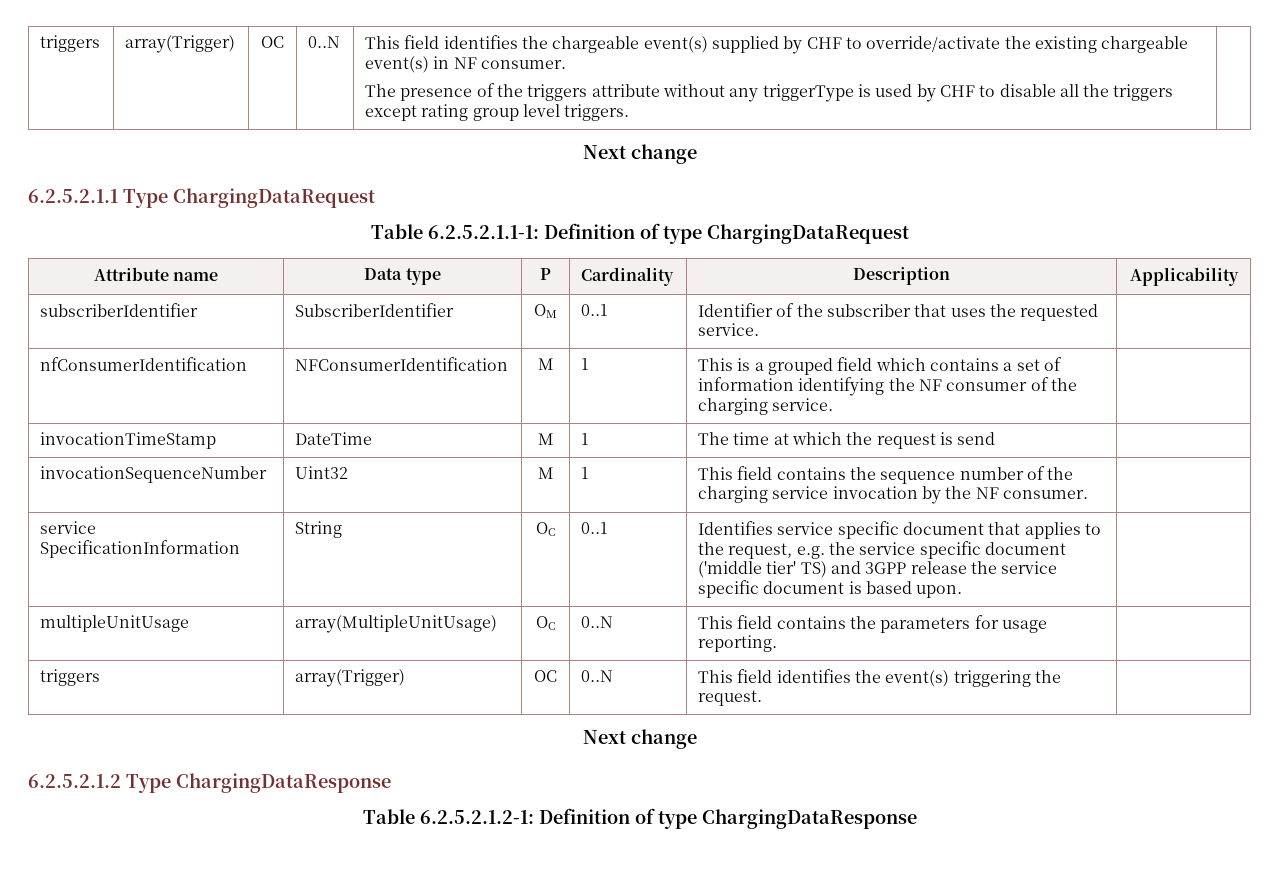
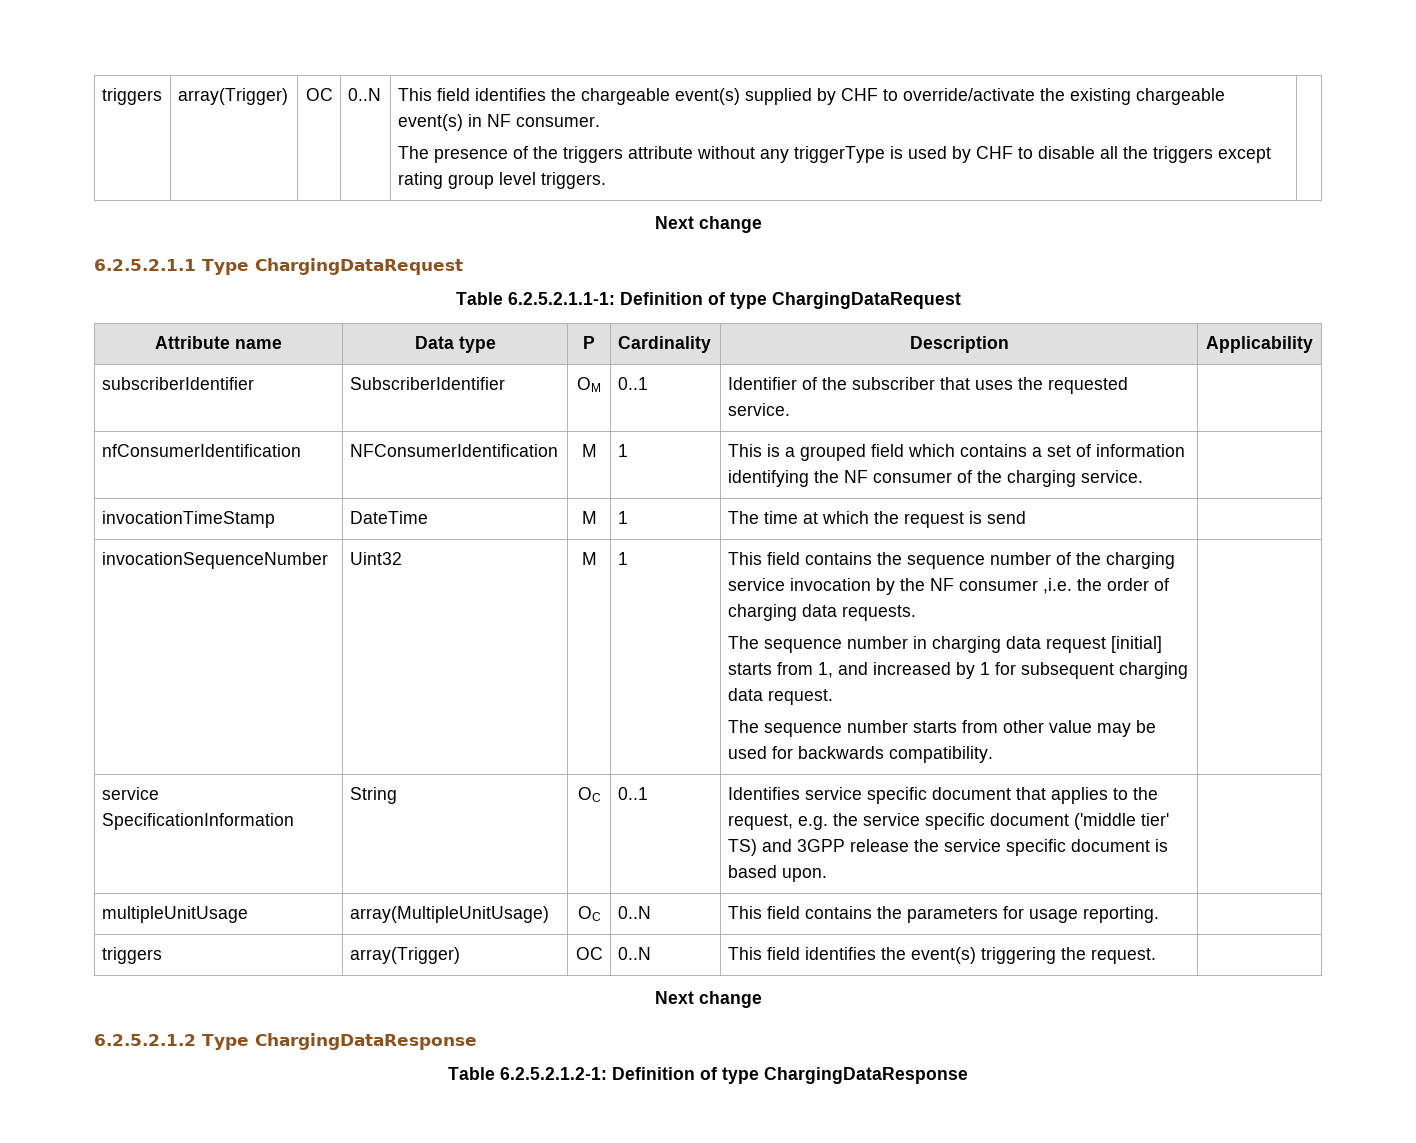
[1002,490,1088,499] consumer. -> [958,578,1169,594] [727,604,916,621] [727,636,1162,653] [727,662,1188,679] [727,688,833,705] [727,720,1156,737] [727,746,993,763] consumer ,i.e. the order of charging data requests. // The sequence number in charging data request [initial] starts from 1, and increased by 1 for subsequent charging data request. // The sequence number starts from other value may be used for backwards compatibility.

